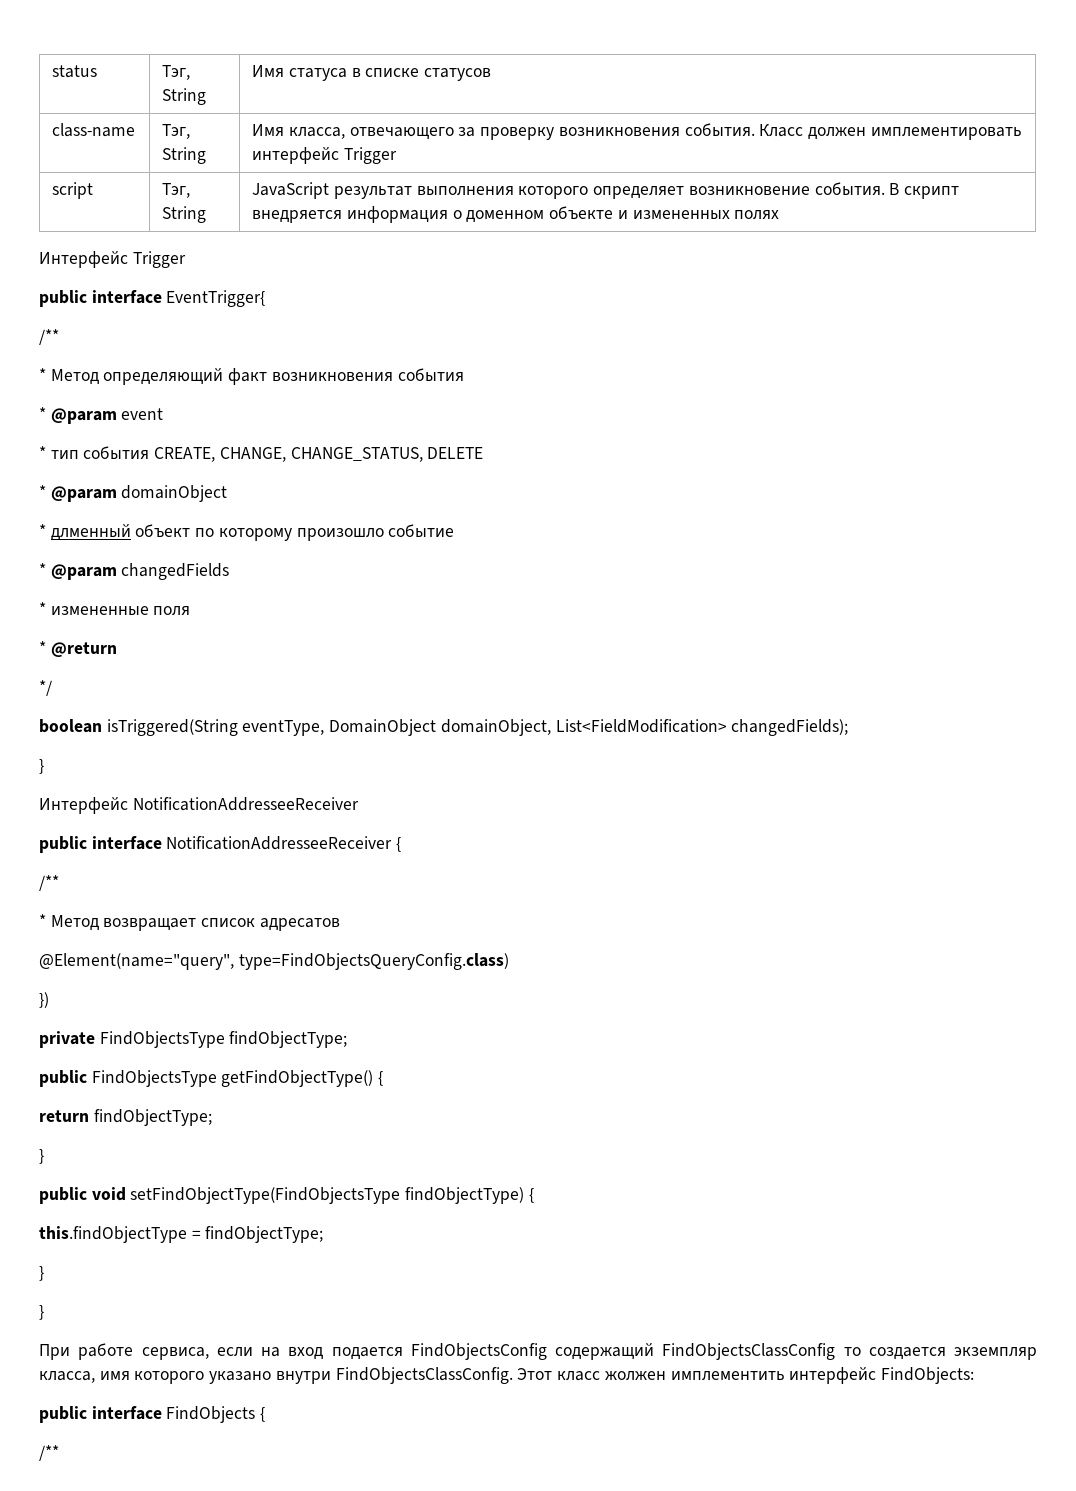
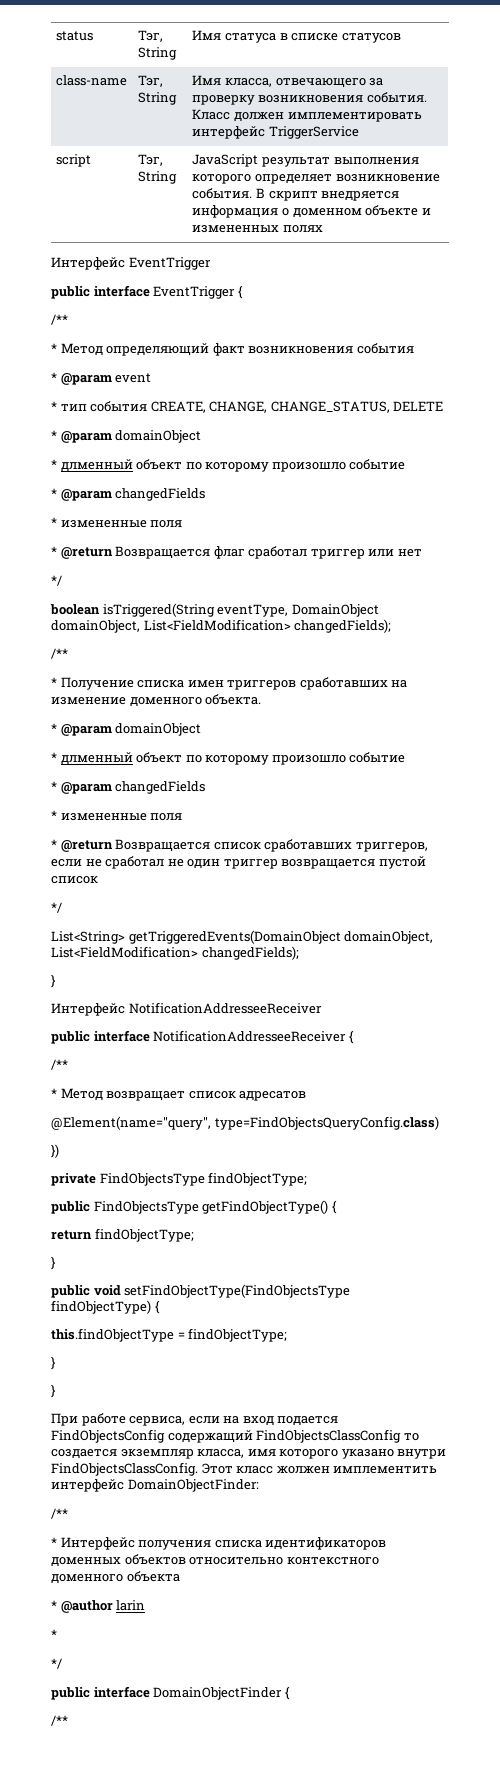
[343,147,397,164] Trigger -> [268,126,359,139] TriggerService
[132,251,186,268] [39,290,266,307] Trigger // public interface EventTrigger{ -> [128,257,211,270] [51,285,243,299] EventTrigger // public interface EventTrigger {
(117, 649) none -> [115,546,422,559] Возвращается флаг сработал триггер или нет
(849, 727) none -> [51,648,68,659] [51,677,408,690] [51,694,262,707] [51,723,202,736] [51,752,406,765] [51,781,206,794] [51,810,183,821] [51,839,428,852] [51,856,426,869] [51,876,98,884] [51,902,62,913] [51,930,434,944] [51,946,299,960] // /** // * Получение списка имен триггеров сработавших на изменение доменного объекта. // * @param domainObject // * длменный объект по которому произошло событие // * @param changedFields // * измененные поля // * @return Возвращается список сработавших триггеров, если не сработал не один триггер возвращается пустой список // */ // List<String> getTriggeredEvents(DomainObject domainObject, List<FieldModification> changedFields);
[880,1367,974,1384] [39,1406,256,1423] FindObjects: // public interface FindObjects -> [127,1479,259,1492] [51,1508,68,1519] [51,1537,387,1550] [51,1554,379,1567] [51,1571,180,1584] [51,1600,146,1613] [51,1629,57,1639] [51,1658,62,1669] [51,1686,283,1700] DomainObjectFinder: // /** // * Интерфейс получения списка идентификаторов доменных объектов относительно контекстного доменного объекта // * @author larin // * // */ // public interface DomainObjectFinder

